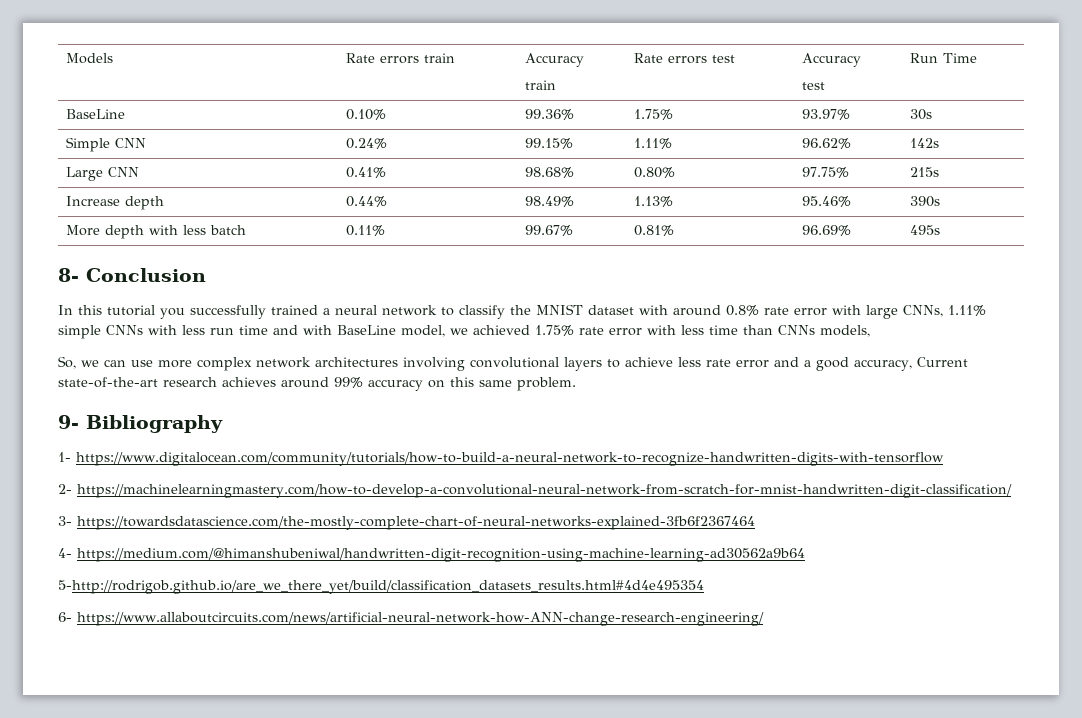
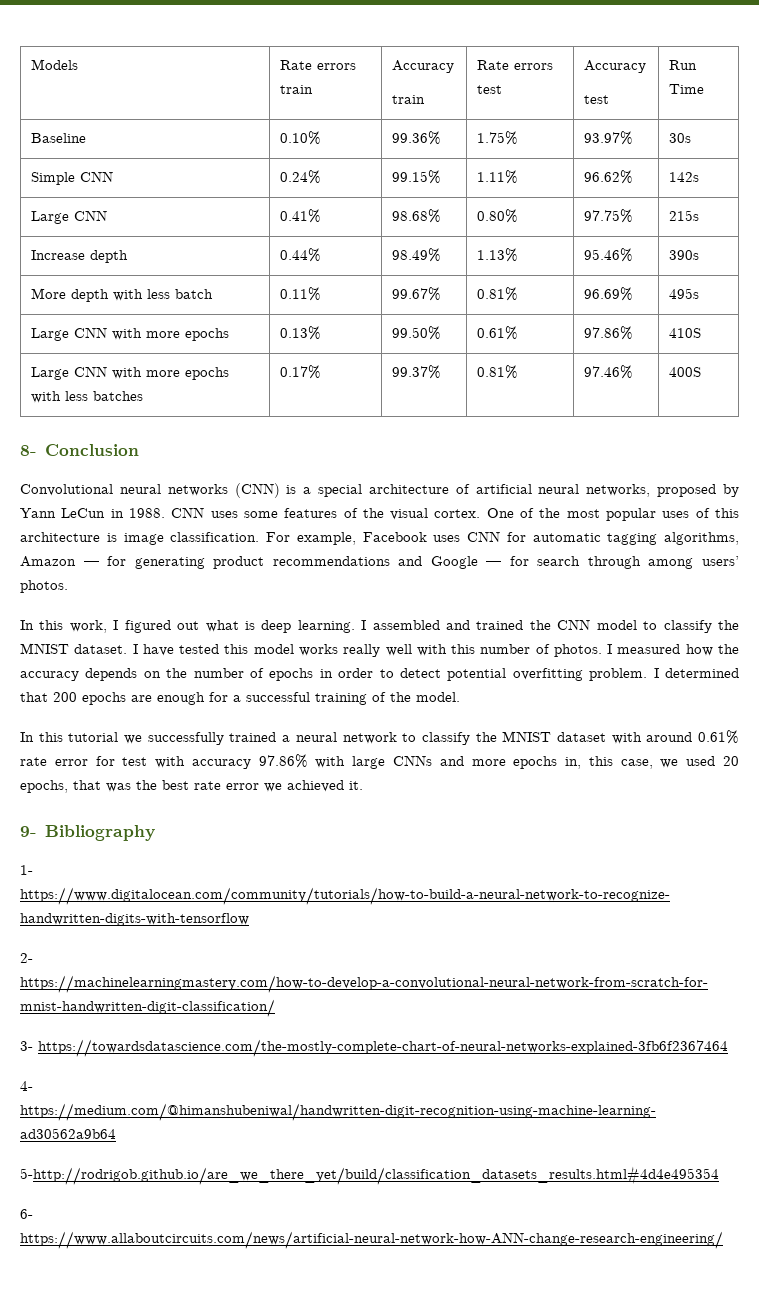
[66,109,126,119] BaseLine -> [31,133,87,143] Baseline
[58,268,207,282] // 8- Conclusion -> [31,327,230,341] [280,326,322,340] [392,326,442,340] [477,326,519,340] [584,326,634,340] [669,328,702,338] [31,366,230,380] [31,391,144,403] [280,365,322,379] [392,365,442,379] [477,365,519,379] [584,365,634,379] [669,367,702,377] [20,444,139,456] [20,483,739,498] [20,507,739,521] [20,531,739,545] [20,556,740,569] [20,580,68,593] [20,619,740,633] [20,643,740,657] [20,668,739,681] [20,692,460,705] // Large CNN with more epochs | 0.13% | 99.50% | 0.61% | 97.86% | 410S // Large CNN with more epochs with less batches | 0.17% | 99.37% | 0.81% | 97.46% | 400S // 8- Conclusion // Convolutional neural networks (CNN) is a special architecture of artificial neural networks, proposed by Yann LeCun in 1988. CNN uses some features of the visual cortex. One of the most popular uses of this architecture is image classification. For example, Facebook uses CNN for automatic tagging algorithms, Amazon — for generating product recommendations and Google — for search through among users’ photos. // In this work, I figured out what is deep learning. I assembled and trained the CNN model to classify the MNIST dataset. I have tested this model works really well with this number of photos. I measured how the accuracy depends on the number of epochs in order to detect potential overfitting problem. I determined that 200 epochs are enough for a successful training of the model.
[160,308,185,319] you -> [124,735,143,744] we
[726,305,986,319] [58,325,870,339] [58,356,968,371] [58,377,576,391] 0.8% rate error with large CNNs, 1.11% simple CNNs with less run time and with BaseLine model, we achieved 1.75% rate error with less time than CNNs models, // So, we can use more complex network architectures involving convolutional layers to achieve less rate error and a good accuracy, Current state-of-the-art research achieves around 99% accuracy on this same problem. -> [698,730,739,744] [20,754,740,769] [20,780,363,793] 0.61% rate error for test with accuracy 97.86% with large CNNs and more epochs in, this case, we used 20 epochs, that was the best rate error we achieved it.

